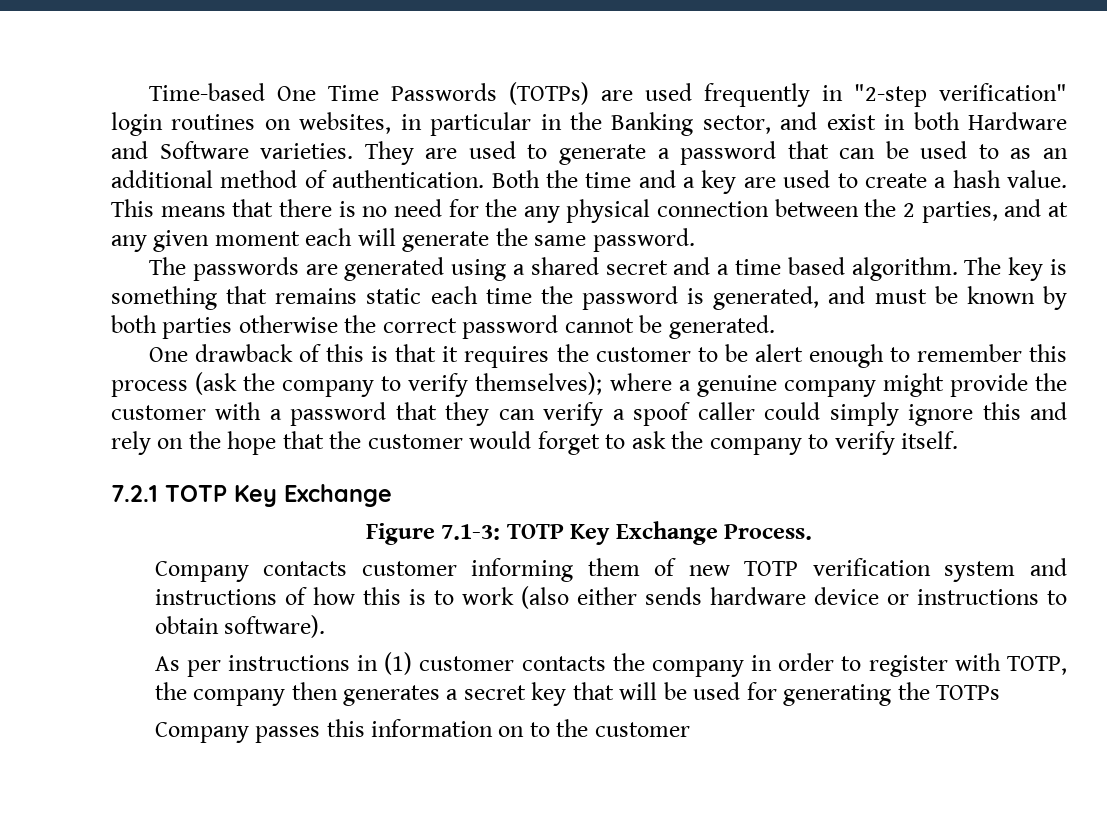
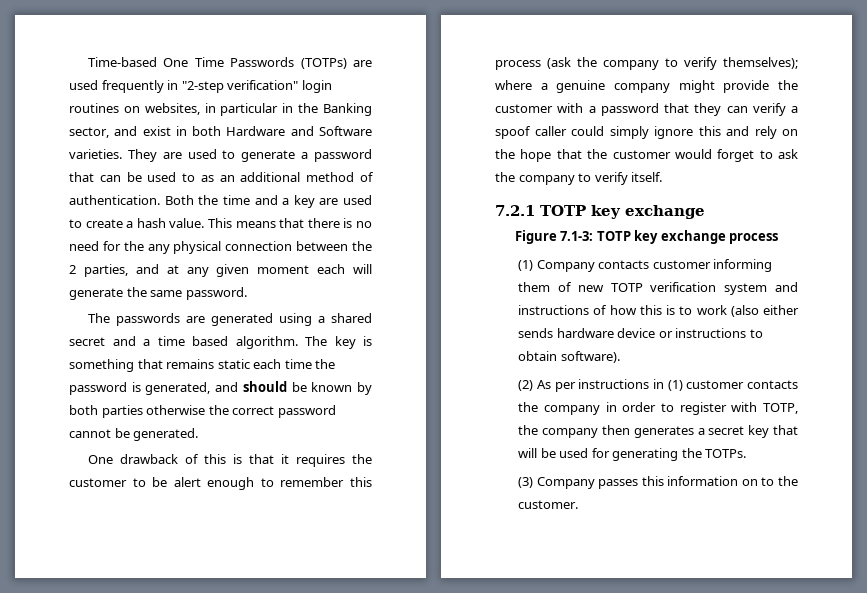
[874,289,927,304] must -> [242,381,287,392] should
[234,484,392,507] Key Exchange -> [591,205,705,219] key exchange
[570,521,813,545] Key Exchange Process. // -> [634,230,779,244] [518,260,534,271] key exchange process // (1)
(326, 626) none -> [518,380,534,391] (2)
[936,685,1001,700] TOTPs // -> [705,449,747,458] [518,477,534,488] TOTPs. // (3)
[594,722,690,737] customer -> [518,500,579,509] customer.

